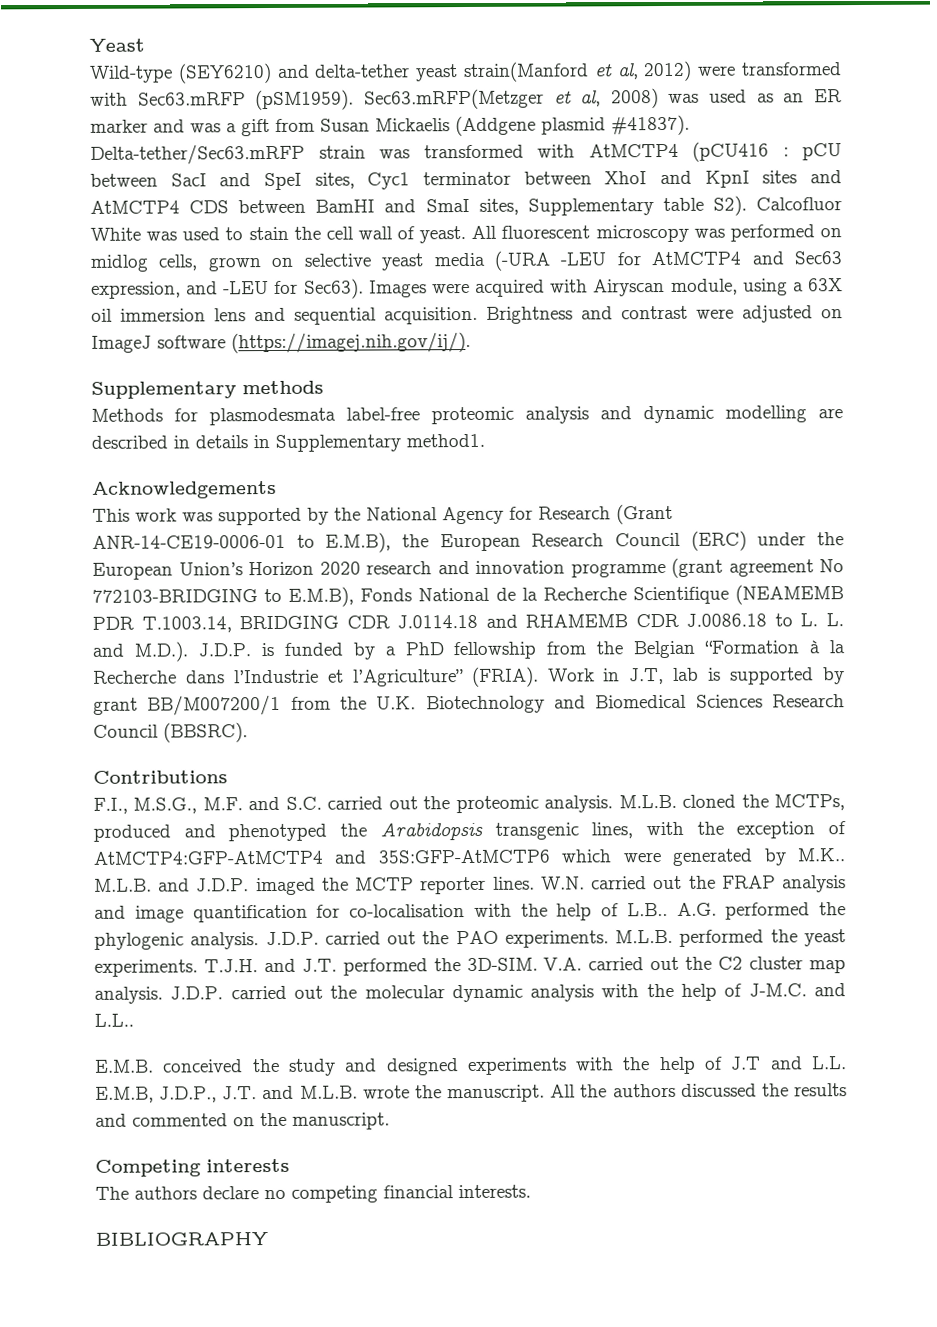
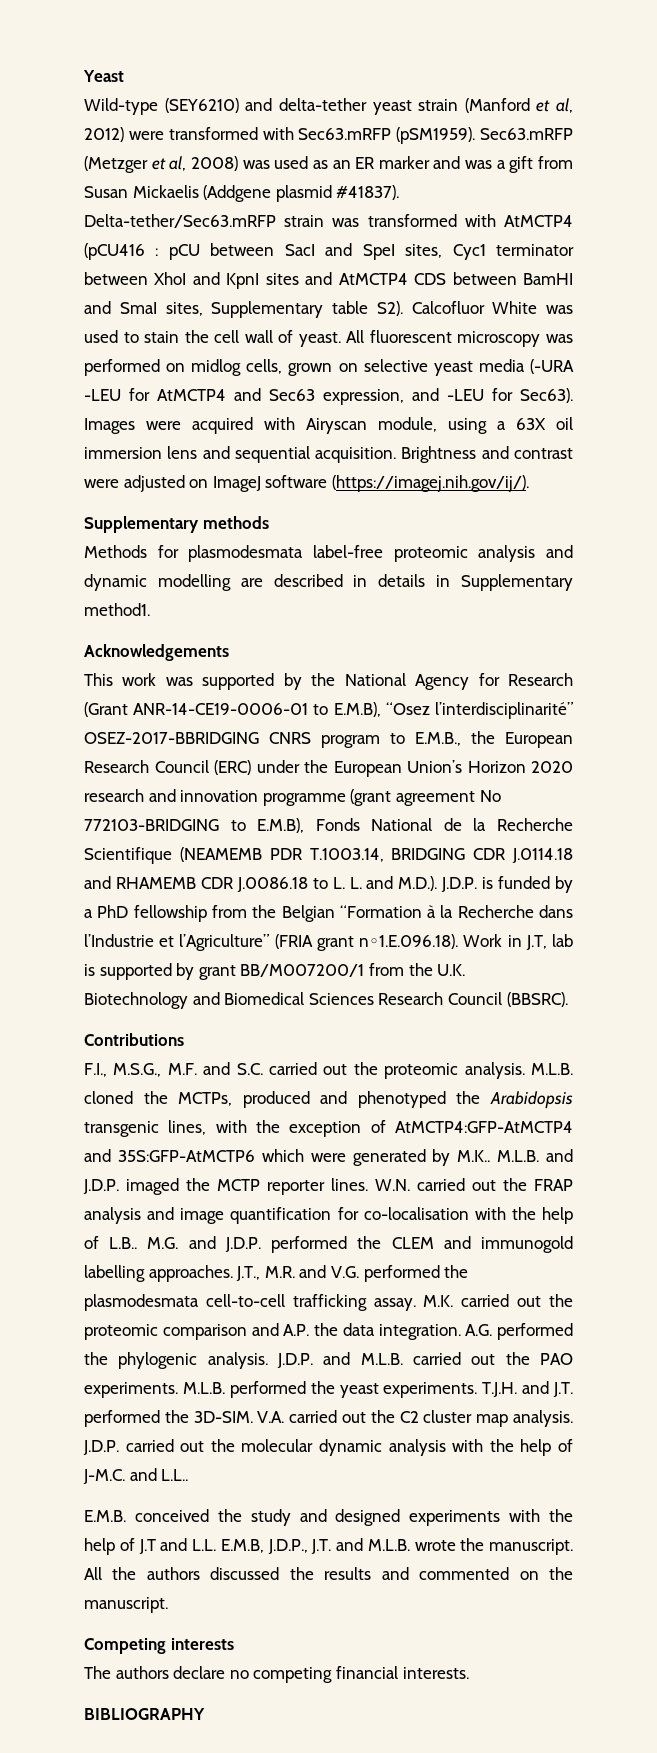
[463,61,589,83] strain(Manford -> [418,98,530,113] strain (Manford
[363,88,544,110] Sec63.mRFP(Metzger -> [480,128,573,140] [84,156,148,173] Sec63.mRFP (Metzger
(392, 542) none -> [385,702,573,719] [84,732,461,748] “Osez l’interdisciplinarité” OSEZ-2017-BBRIDGING CNRS program to E.M.B.,
[471,666,539,687] (FRIA). -> [274,934,459,951] (FRIA grant n◦1.E.096.18).
(668, 909) none -> [147,1236,573,1253] [84,1265,469,1282] [84,1294,573,1311] [84,1323,461,1340] M.G. and J.D.P. performed the CLEM and immunogold labelling approaches. J.T., M.R. and V.G. performed the plasmodesmata cell-to-cell trafficking assay. M.K. carried out the proteomic comparison and A.P. the data integration.
(319, 938) none -> [323,1352,403,1365] and M.L.B.

